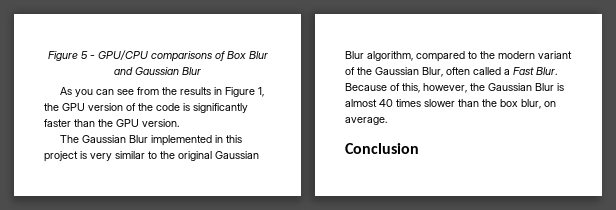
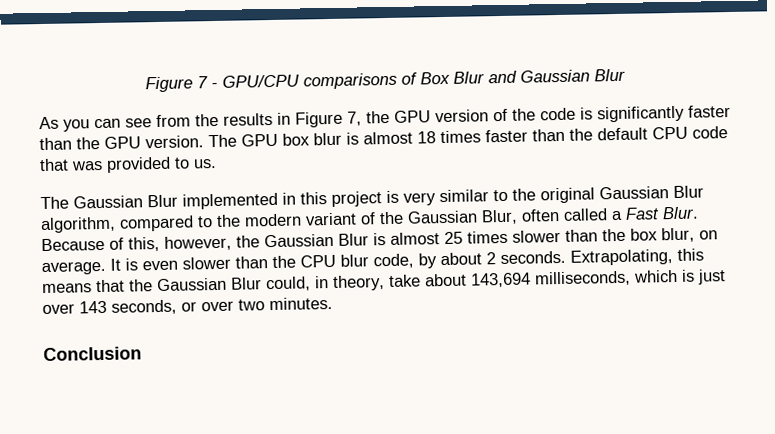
[47,51,88,61] Figure 5 -> [145,76,208,93] Figure 7
[257,87,264,97] 1, -> [347,111,362,126] 7,
(179, 123) none -> [208,126,728,148] [39,156,217,173] The GPU box blur is almost 18 times faster than the default CPU code that was provided to us.
[379,99,393,107] 40 -> [444,231,463,245] 25
(387, 121) none -> [110,248,704,271] [42,269,726,294] [42,296,333,315] It is even slower than the CPU blur code, by about 2 seconds. Extrapolating, this means that the Gaussian Blur could, in theory, take about 143,694 milliseconds, which is just over 143 seconds, or over two minutes.

